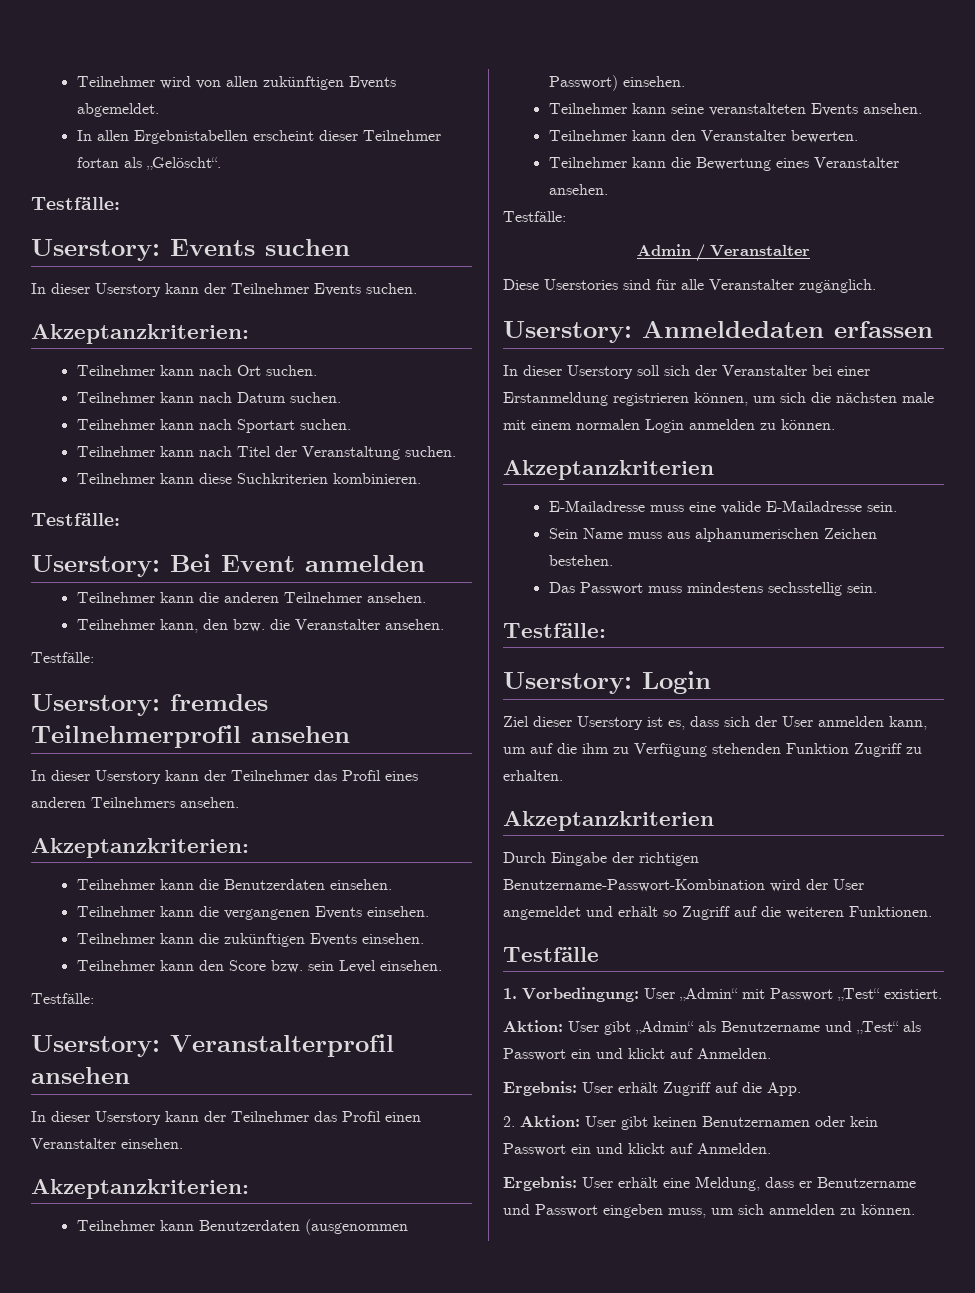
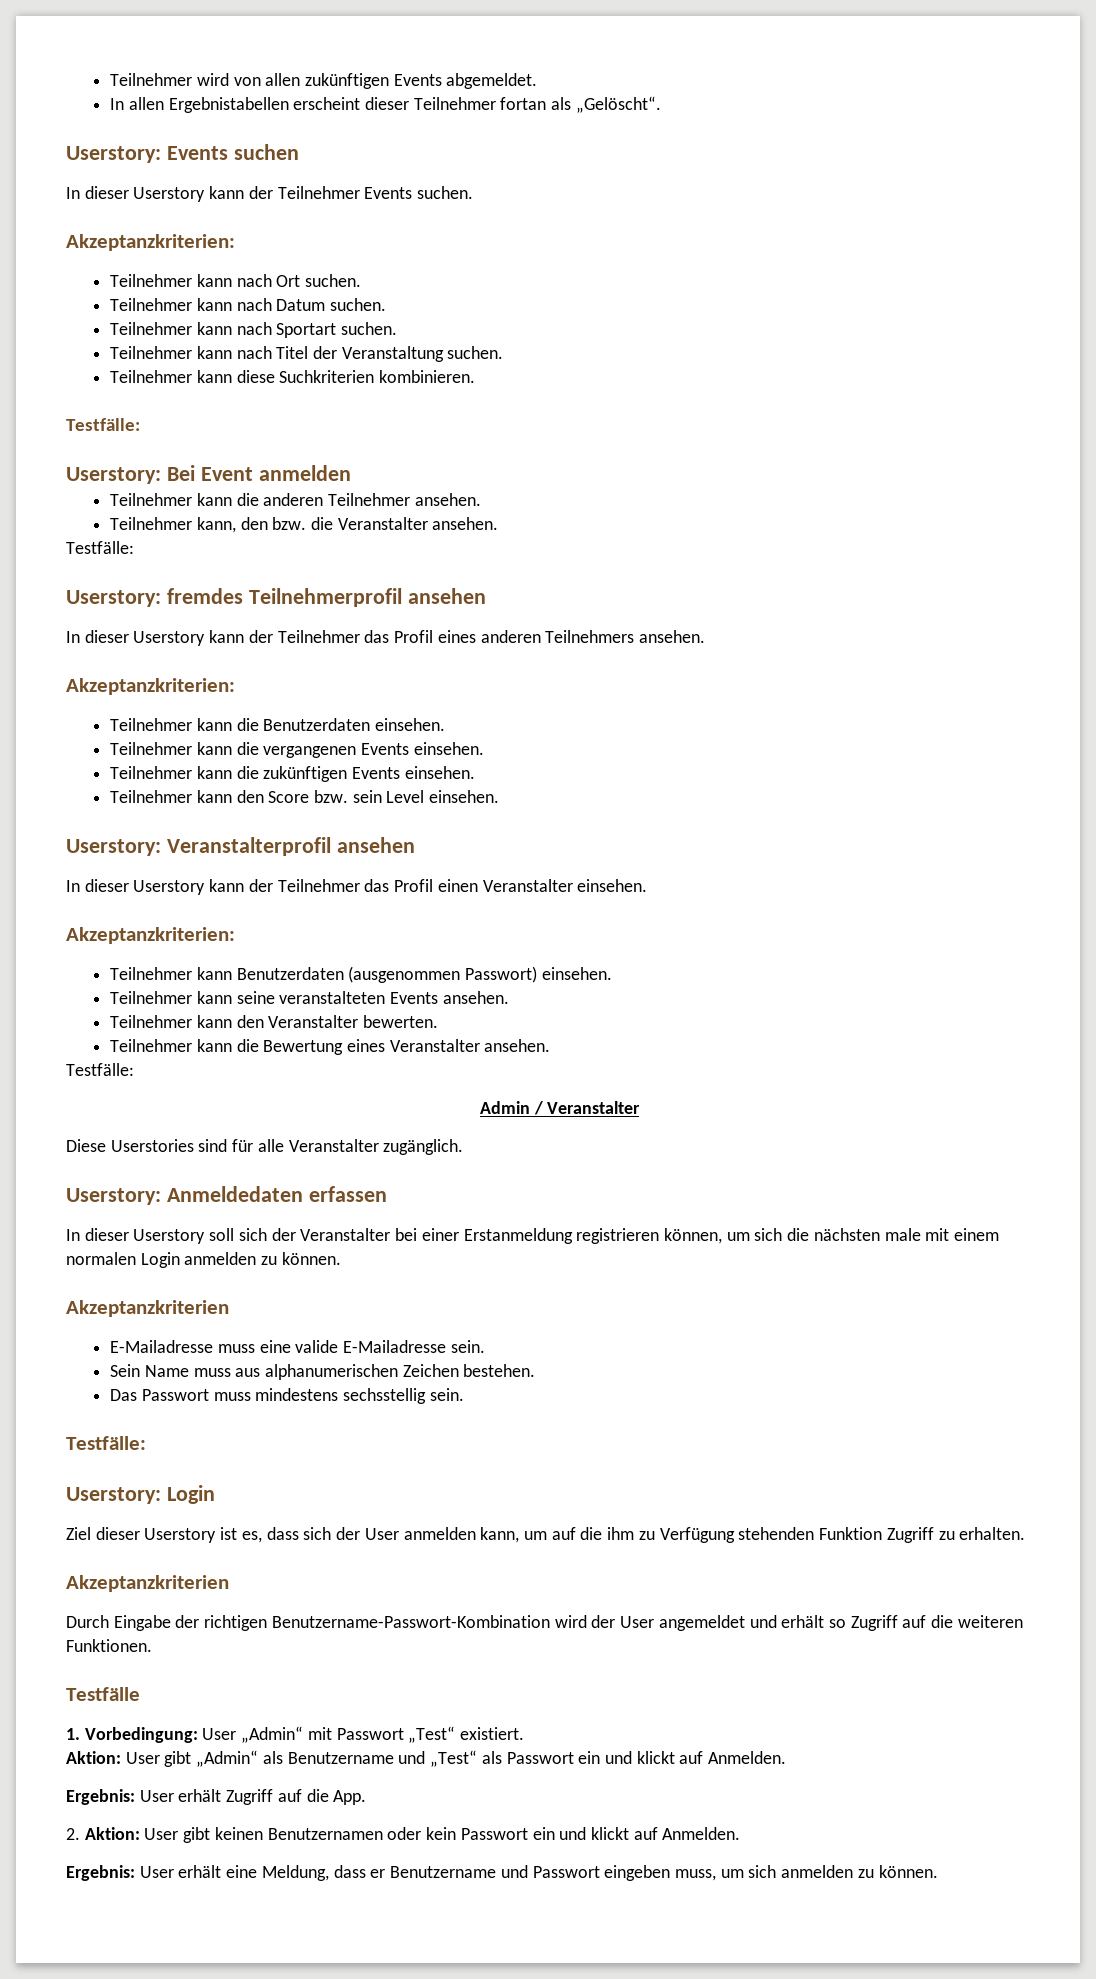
[31,197,120,210] // Testfälle: -> (661, 104) none
[31,993,94,1004] // Testfälle: -> (500, 796) none

